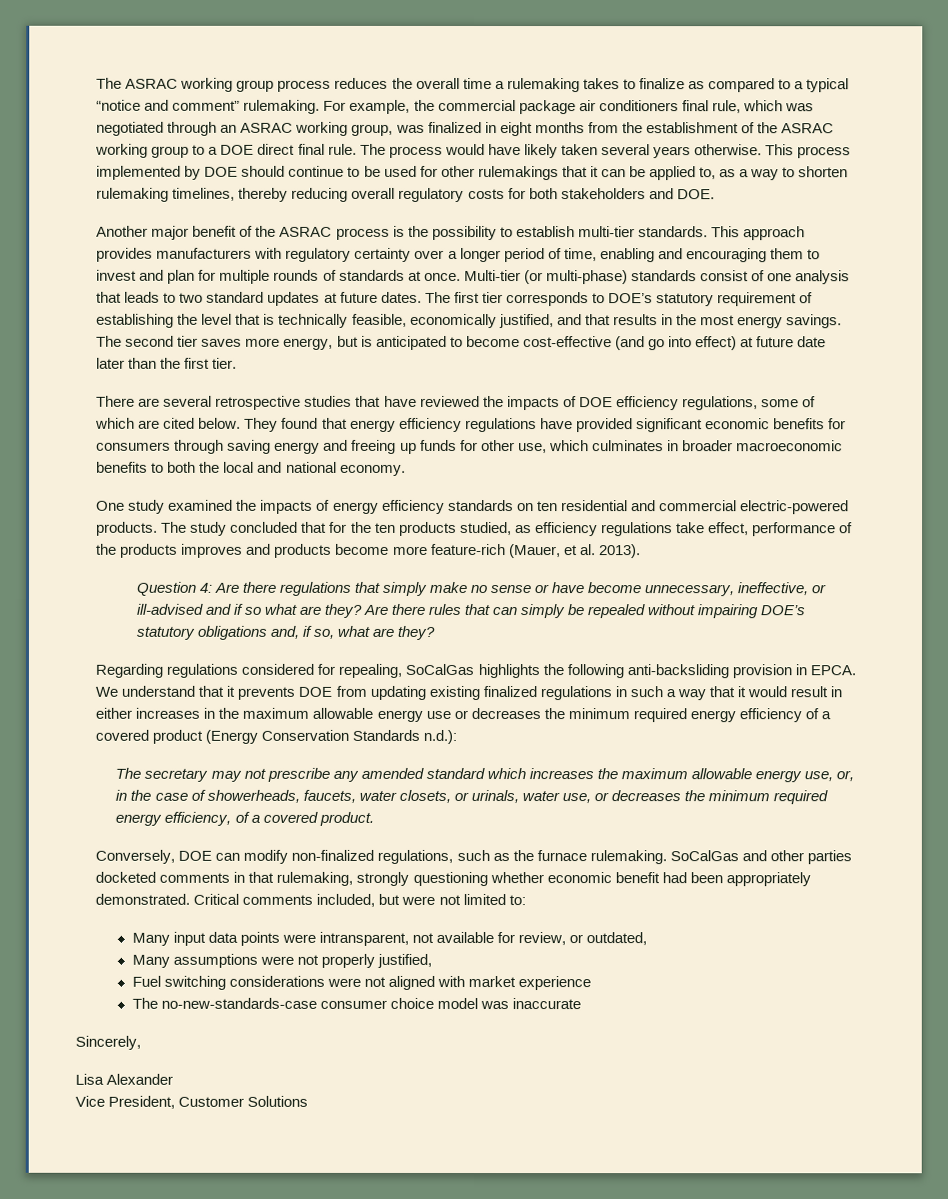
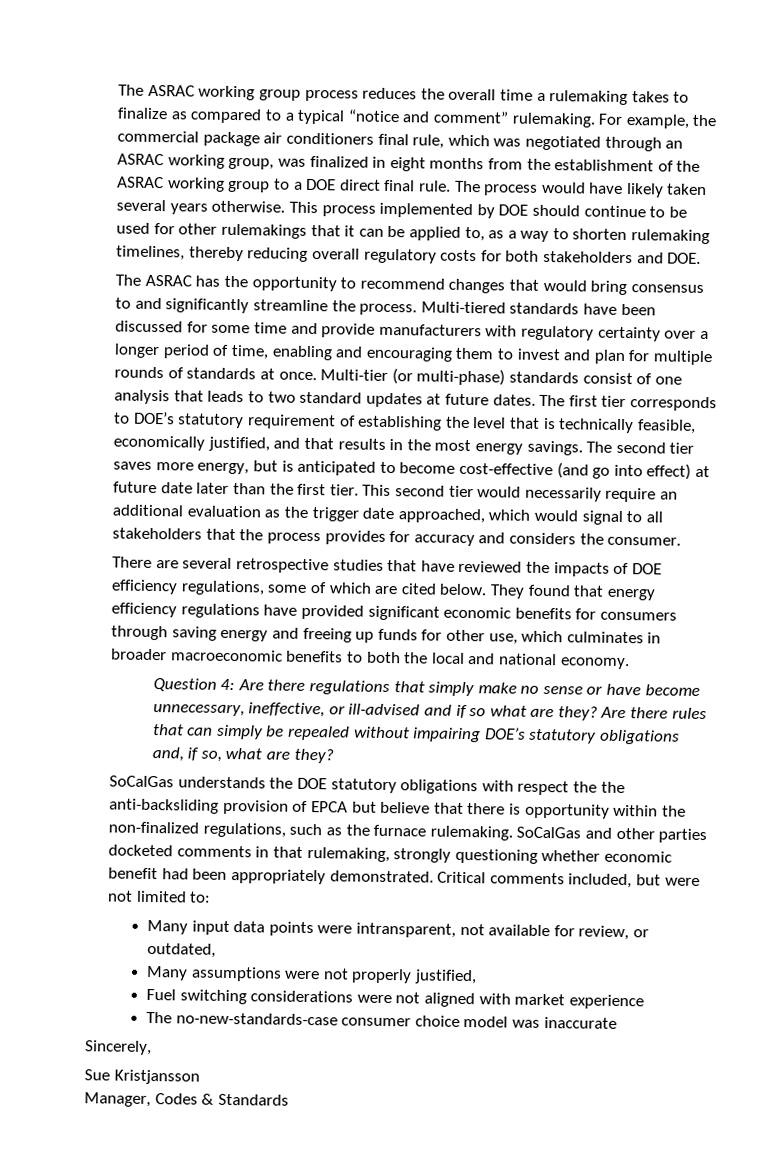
[96,225,805,241] [96,247,154,262] Another major benefit of the ASRAC process is the possibility to establish multi-tier standards. This approach provides -> [115,274,704,296] [115,297,656,316] [115,320,376,338] The ASRAC has the opportunity to recommend changes that would bring consensus to and significantly streamline the process. Multi-tiered standards have been discussed for some time and provide
(238, 363) none -> [362,484,678,503] [112,504,663,525] [112,527,682,547] This second tier would necessarily require an additional evaluation as the trigger date approached, which would signal to all stakeholders that the process provides for accuracy and considers the consumer.
[96,499,849,515] [96,521,854,537] [96,543,641,559] // One study examined the impacts of energy efficiency standards on ten residential and commercial electric-powered products. The study concluded that for the ten products studied, as efficiency regulations take effect, performance of the products improves and products become more feature-rich (Mauer, et al. 2013). -> (630, 663) none
[95,663,856,679] [95,685,843,701] [95,707,832,723] [95,729,458,744] [115,767,855,783] [115,789,829,805] [115,811,374,826] [95,849,289,864] Regarding regulations considered for repealing, SoCalGas highlights the following anti-backsliding provision in EPCA. We understand that it prevents DOE from updating existing finalized regulations in such a way that it would result in either increases in the maximum allowable energy use or decreases the minimum required energy efficiency of a covered product (Energy Conservation Standards n.d.): // The secretary may not prescribe any amended standard which increases the maximum allowable energy use, or, in the case of showerheads, faucets, water closets, or urinals, water use, or decreases the minimum required energy efficiency, of a covered product. // Conversely, DOE can modify -> [109,775,625,796] [109,798,686,819] SoCalGas understands the DOE statutory obligations with respect the the anti-backsliding provision of EPCA but believe that there is opportunity within the
[75,1073,174,1085] [75,1095,309,1109] Lisa Alexander // Vice President, Customer Solutions -> [84,1069,200,1085] [84,1092,289,1108] Sue Kristjansson // Manager, Codes & Standards

